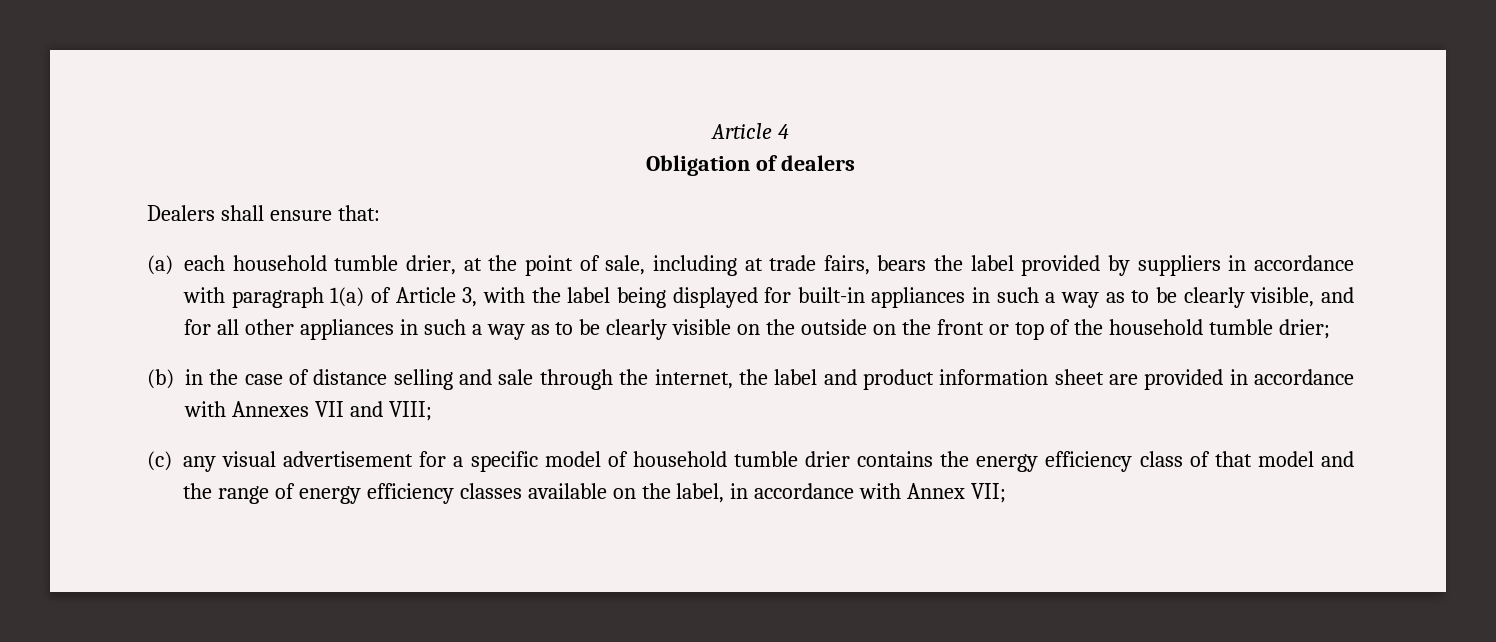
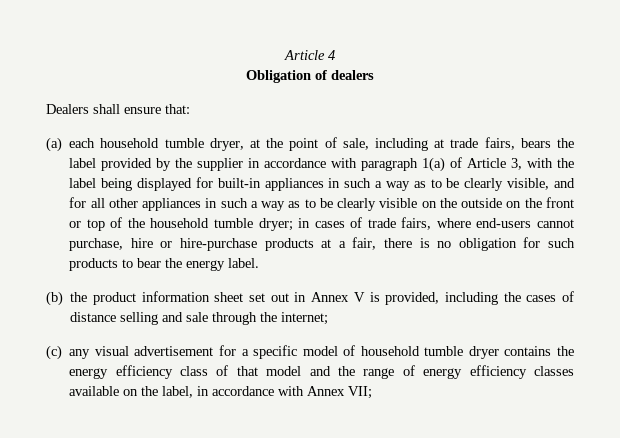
[405,255,456,275] drier, -> [209,138,244,151] dryer,
[1137,255,1221,276] suppliers -> [175,158,244,171] the supplier
[1278,319,1330,339] [147,369,283,389] drier; // (b) in the case -> [258,217,575,231] [69,237,576,251] [69,258,260,271] [46,291,557,306] dryer; in cases of trade fairs, where end-users cannot purchase, hire or hire-purchase products at a fair, there is no obligation for such products to bear the energy label. // (b) the product information sheet set out in Annex V is provided, including the cases
[654,369,1354,390] [184,401,432,421] internet, the label and product information sheet are provided in accordance with Annexes VII and VIII; -> [281,312,329,325] internet;
[805,451,851,467] drier -> [468,346,499,359] dryer

